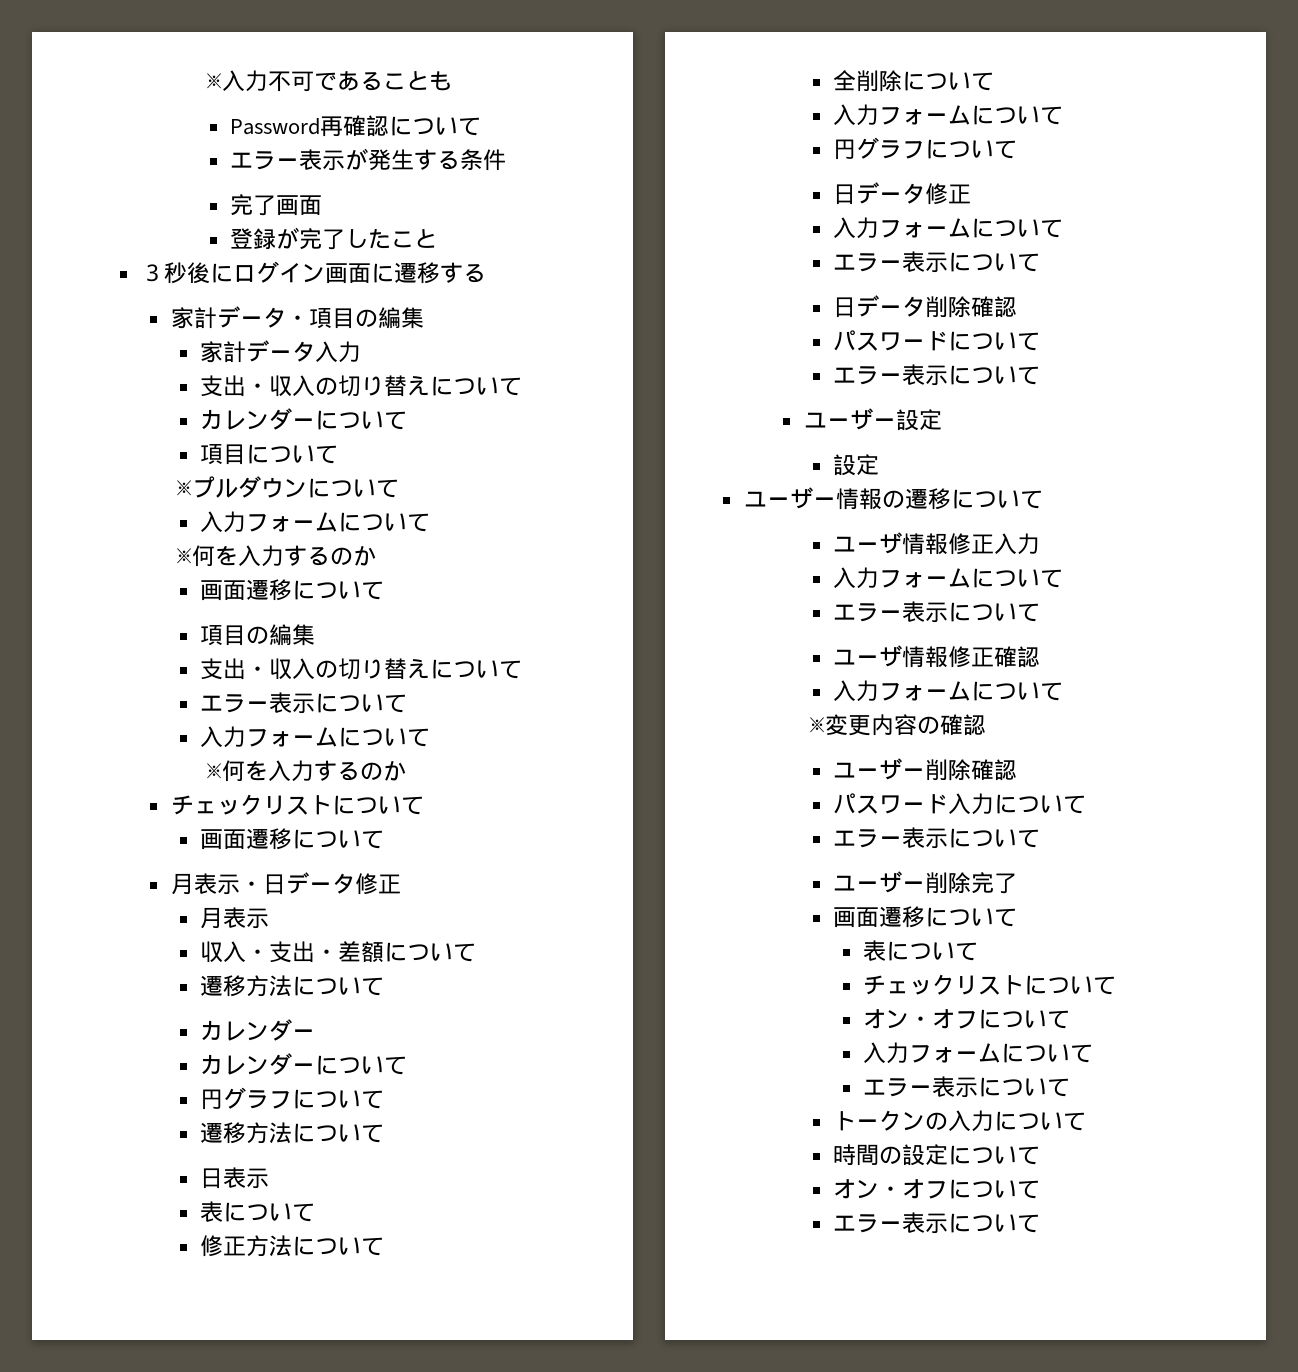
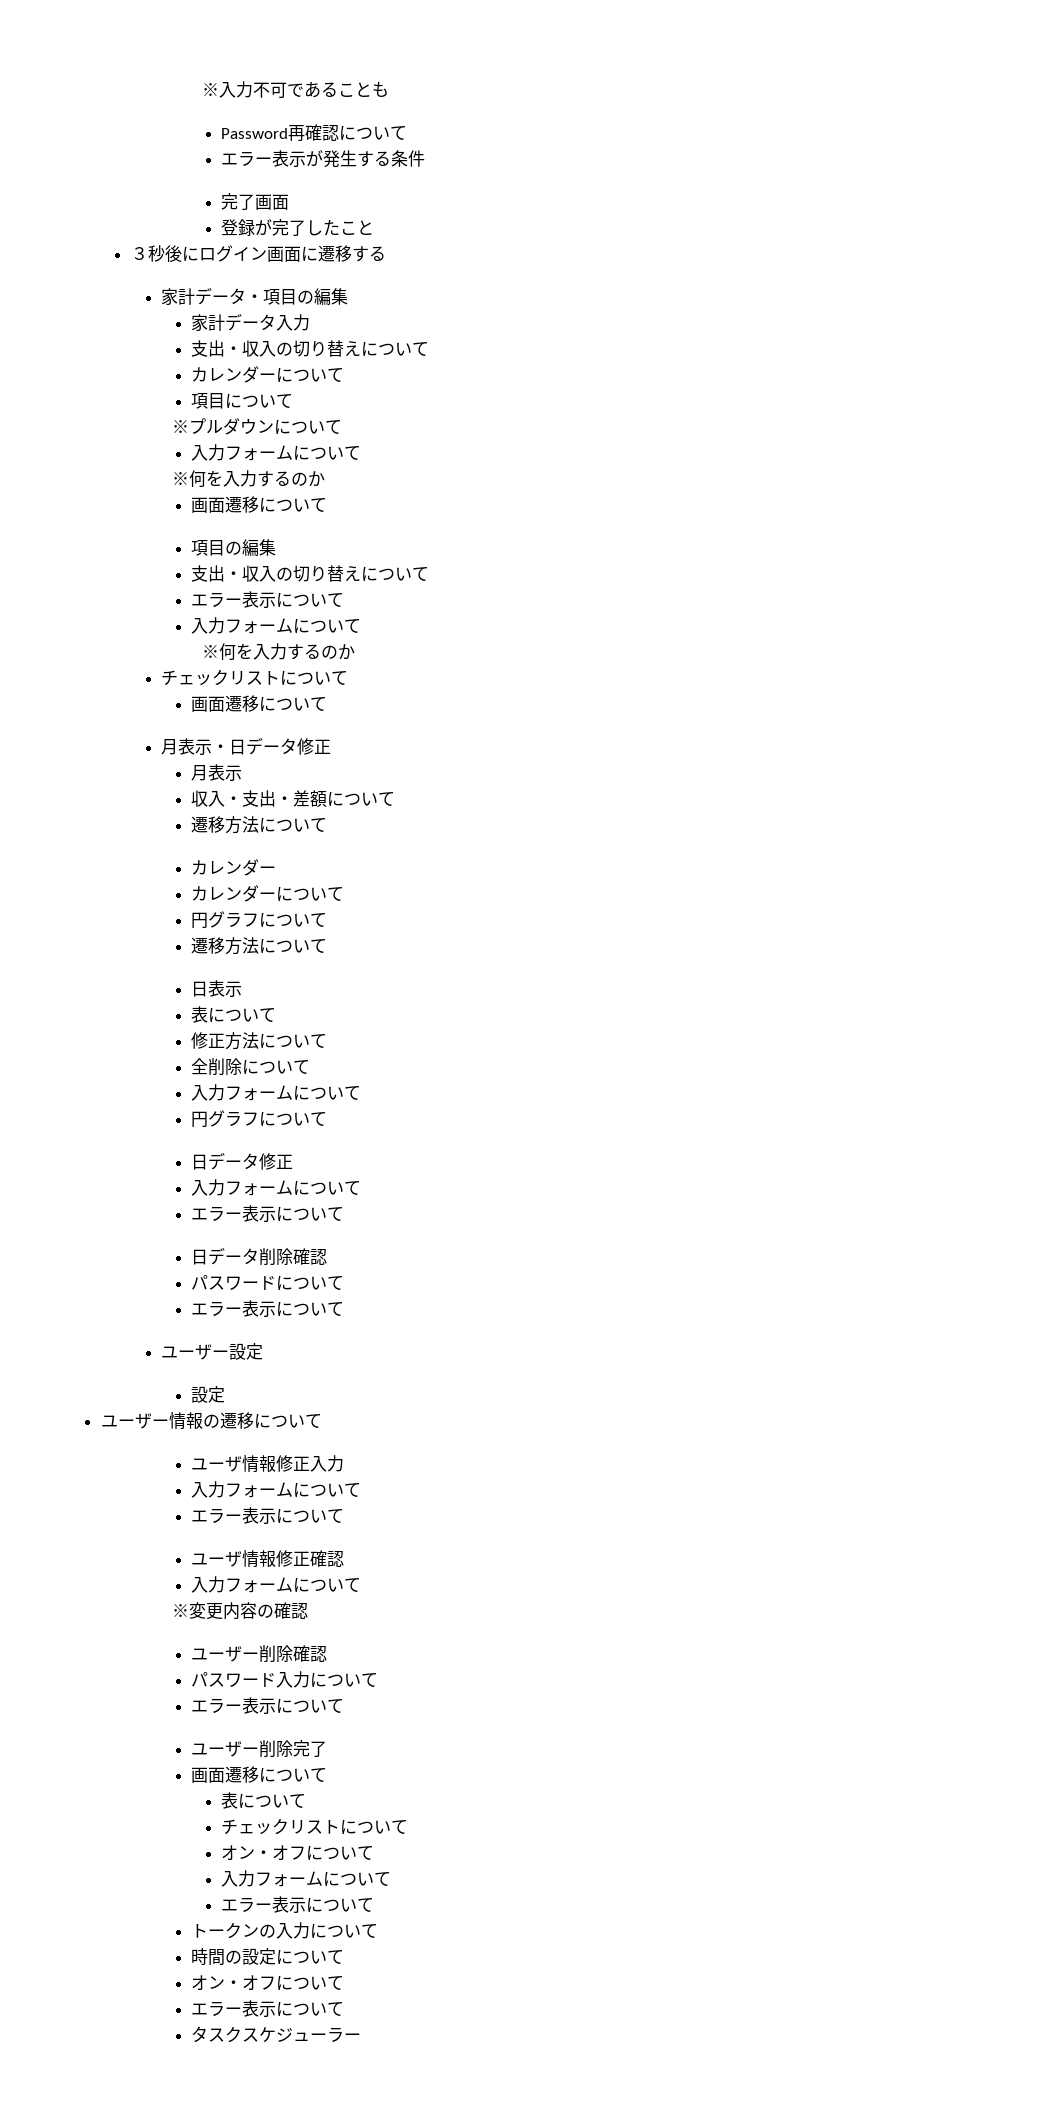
(1041, 1223) none -> [190,2026,361,2043] // タスクスケジューラー

